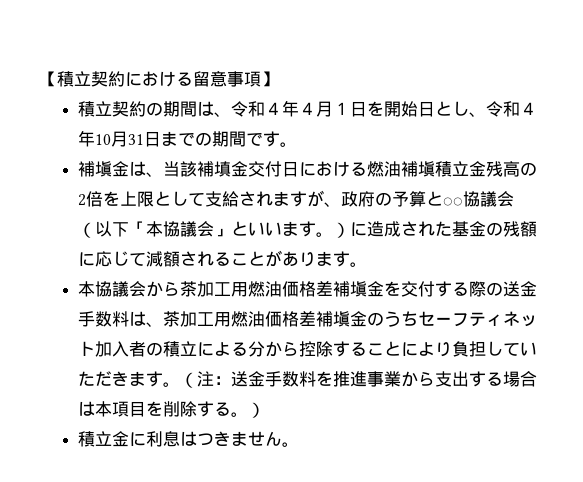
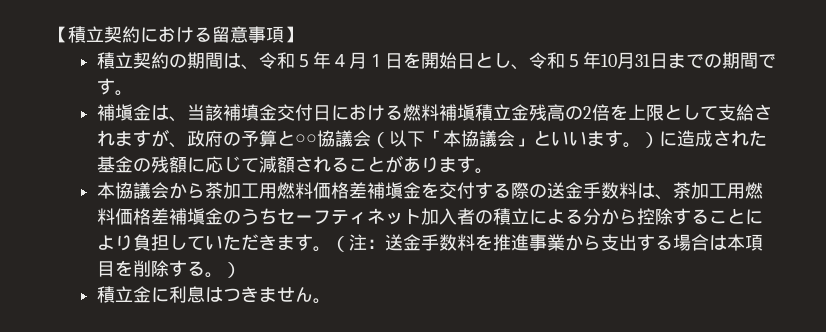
[264,102,282,115] ４ -> [294,54,313,68] ５
[519,102,537,115] ４ -> [564,54,583,68] ５
[383,161,401,177] 油 -> [420,104,439,121] 料
[264,281,282,297] 油 -> [294,182,313,199] 料
[247,311,265,327] 油 -> [96,208,115,225] 料

